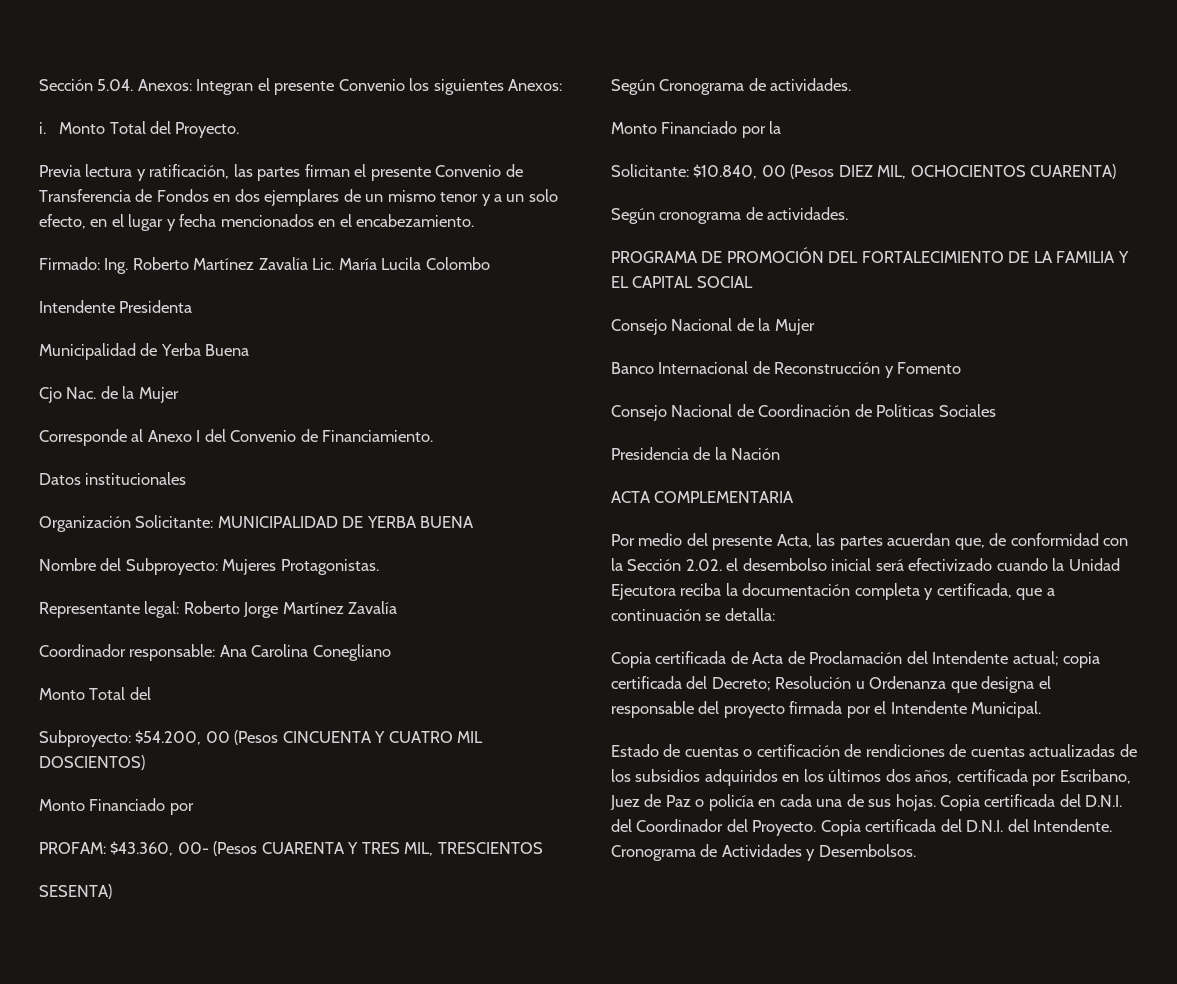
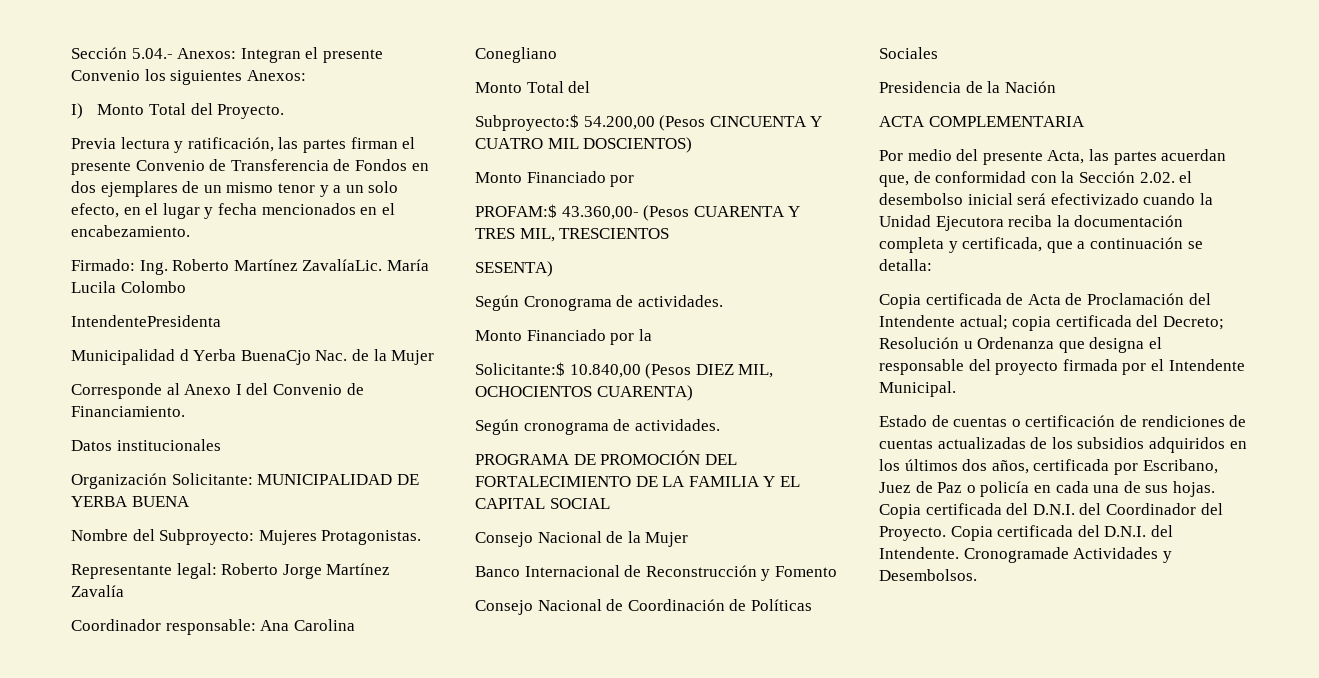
[39,79,134,91] Sección 5.04. -> [71,47,173,59] Sección 5.04.-
[39,122,46,134] i. -> [71,103,83,119] I)
[258,257,335,270] Zavalía Lic. -> [302,259,383,271] ZavalíaLic.
[39,300,193,313] Intendente Presidenta -> [71,315,221,327] IntendentePresidenta
[140,343,250,356] [39,387,62,403] de Yerba Buena // Cjo -> [179,349,311,365] d Yerba BuenaCjo
[39,730,230,747] Subproyecto: $54.200, 00 -> [475,114,655,131] Subproyecto:$ 54.200,00
[39,841,209,856] PROFAM: $43.360, 00- -> [475,204,639,220] PROFAM:$ 43.360,00-
[611,164,786,179] Solicitante: $10.840, 00 -> [475,362,641,378] Solicitante:$ 10.840,00
[611,844,718,861] Cronograma de -> [963,547,1069,563] Cronogramade

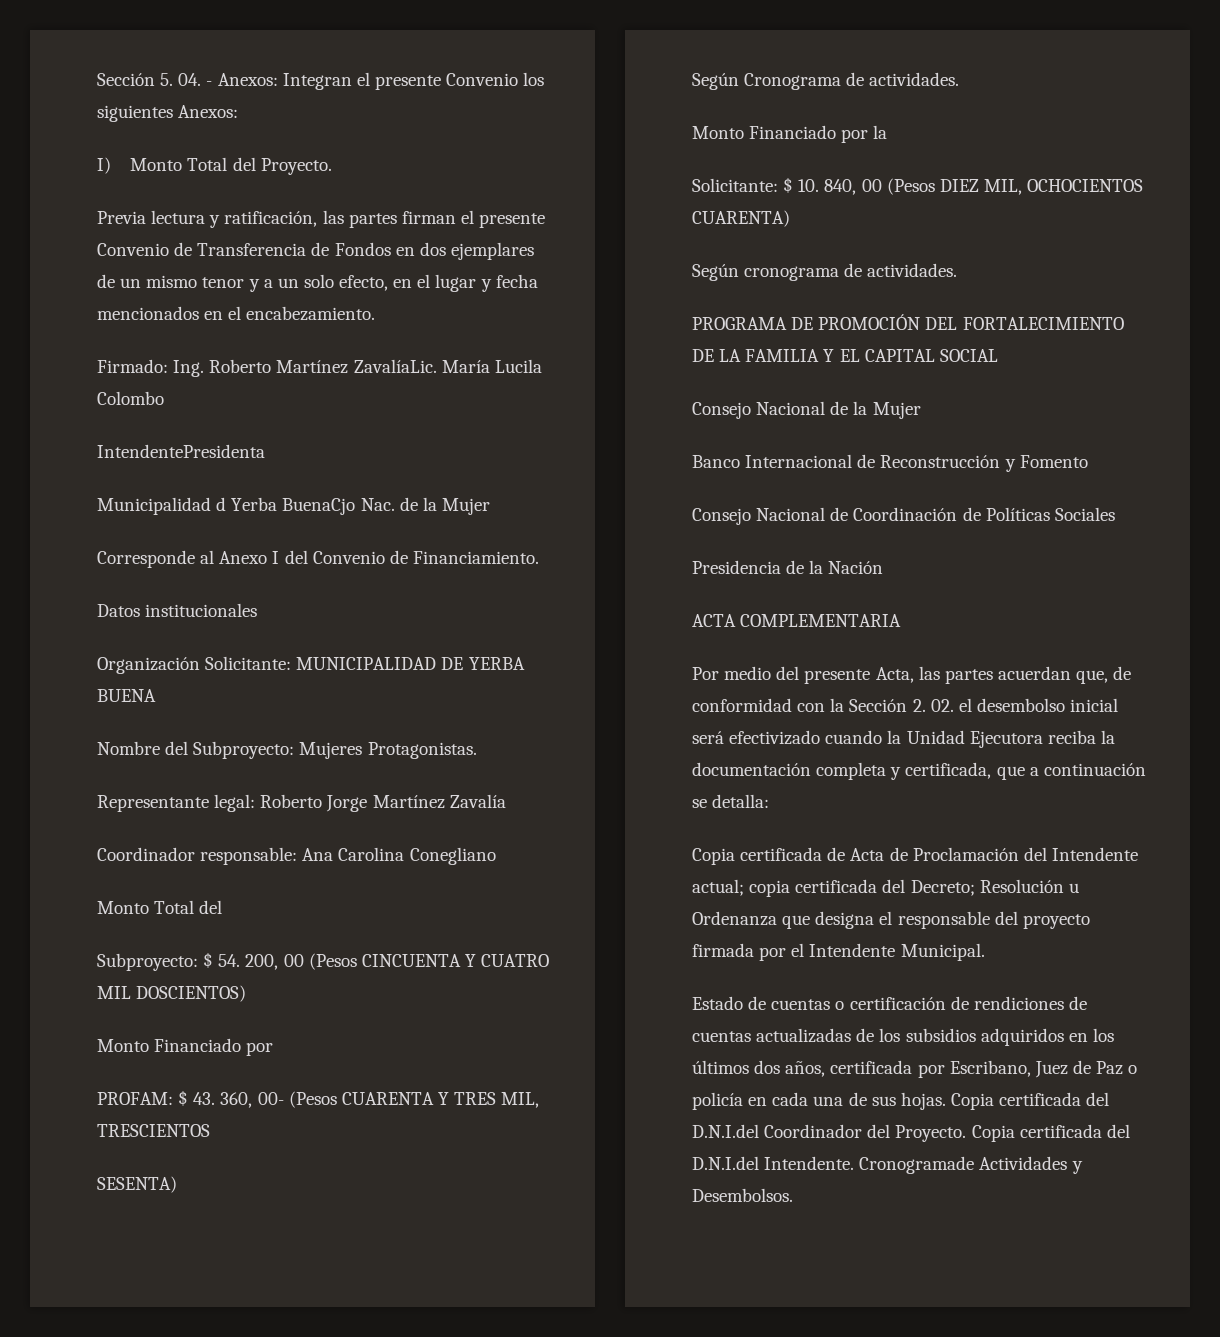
[71,47,173,59] Sección 5.04.- -> [97,73,213,86] Sección 5. 04. -
[475,114,655,131] Subproyecto:$ 54.200,00 -> [97,952,304,971] Subproyecto: $ 54. 200, 00
[475,204,639,220] PROFAM:$ 43.360,00- -> [97,1090,284,1108] PROFAM: $ 43. 360, 00-
[475,362,641,378] Solicitante:$ 10.840,00 -> [692,177,882,195] Solicitante: $ 10. 840, 00
[1139,172,1175,183] 2.02. -> [912,699,954,712] 2. 02.
[1032,503,1102,515] D.N.I. del -> [692,1124,759,1138] D.N.I.del
[1104,525,1173,537] D.N.I. del -> [692,1156,759,1170] D.N.I.del

